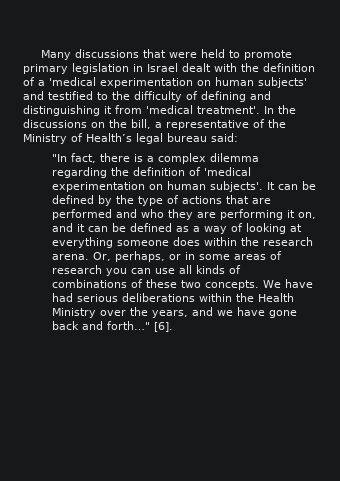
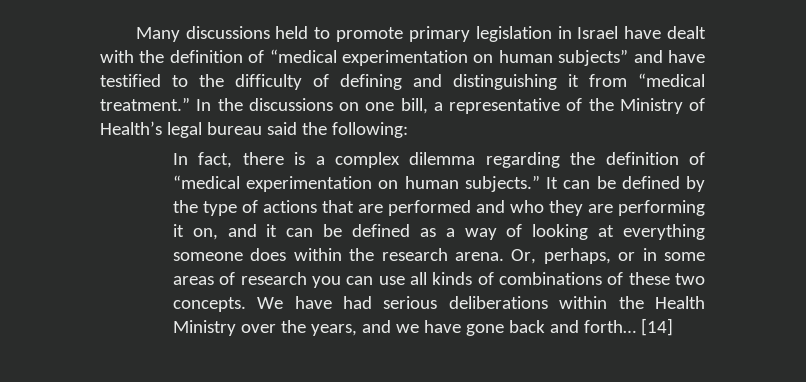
[142,49,197,58] that were -> (270, 32) none
(178, 67) none -> [624,26,662,39] have
[38,77,307,88] [23,91,44,100] a 'medical experimentation on human subjects' and -> [269,49,705,66] “medical experimentation on human subjects” and have
[146,105,260,114] 'medical treatment'. -> [638,73,705,87] [100,97,190,111] “medical treatment.”
[109,119,127,128] the -> [365,102,395,111] one
[211,133,238,142] [52,154,68,162] said: // "In -> [266,122,408,138] [172,153,188,165] said the following: // In
[204,167,252,176] [52,181,264,192] 'medical experimentation on human subjects'. -> [172,175,540,192] “medical experimentation on human subjects.”
[107,321,174,332] forth…" [6]. -> [583,318,673,336] forth… [14]

